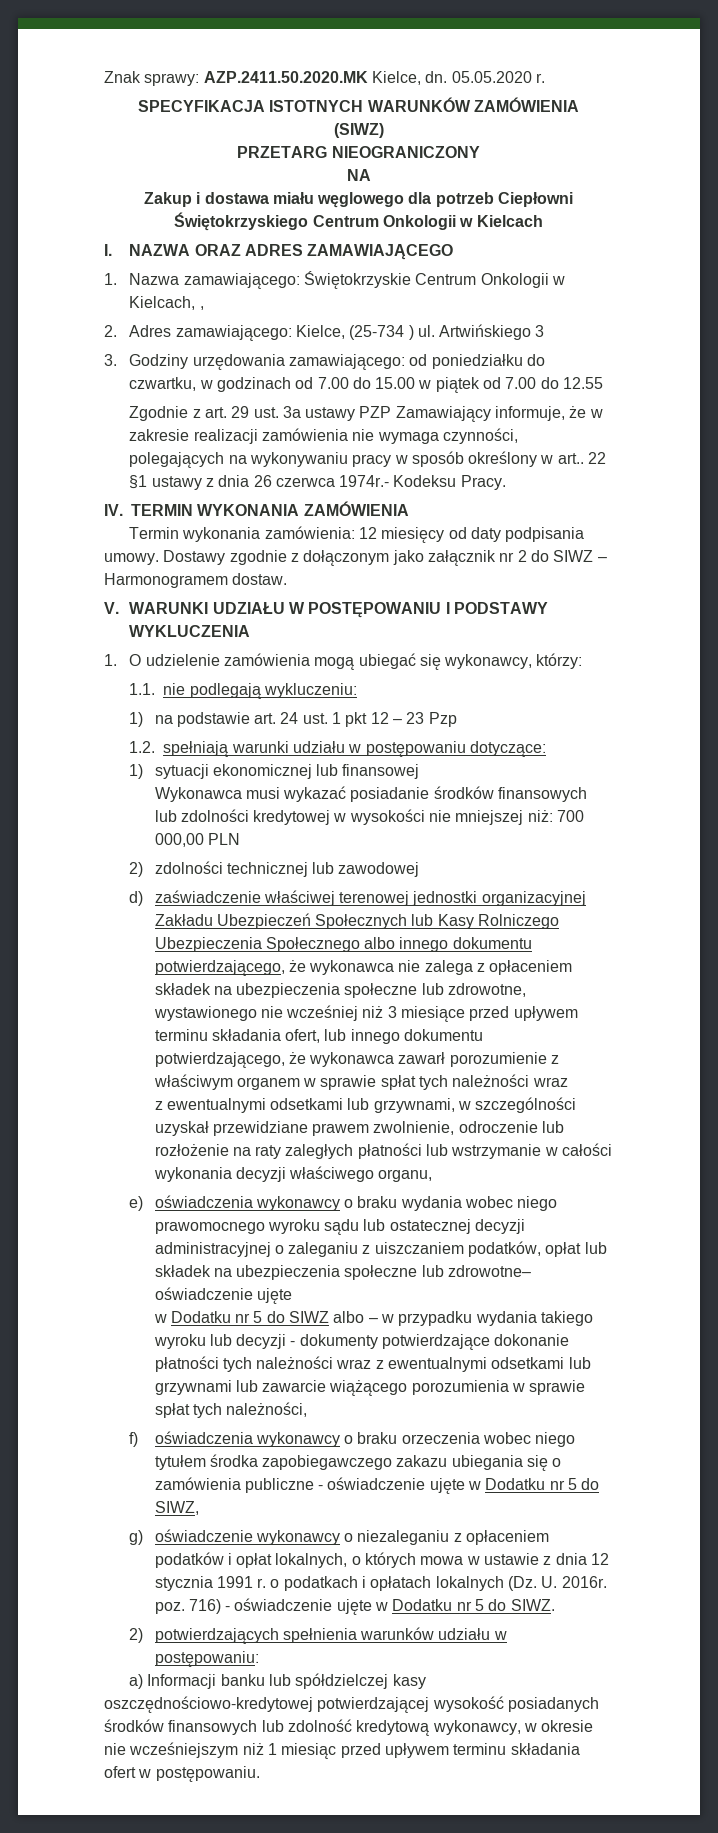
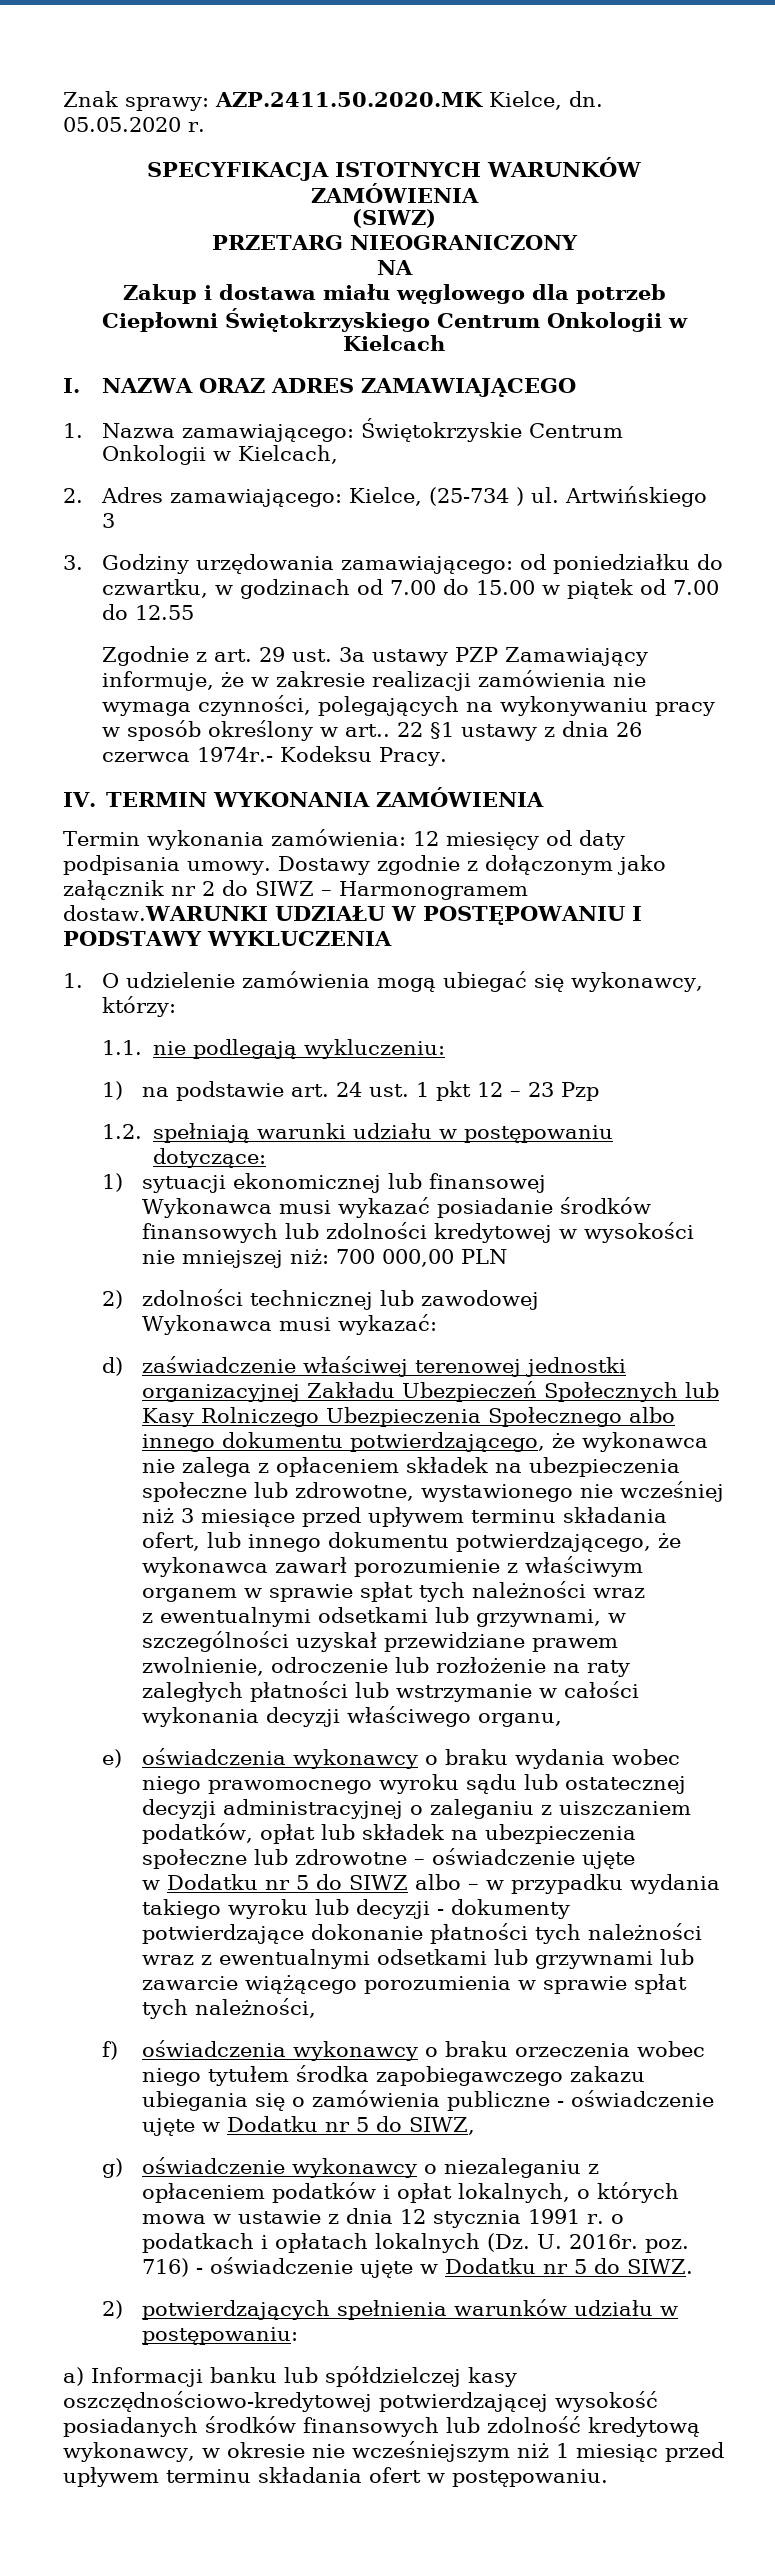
[199,306,204,310] , -> (339, 454) none
[232,573,288,585] [104,602,209,614] dostaw. // V. WARUNKI -> [63,905,268,921] dostaw.WARUNKI
(420, 869) none -> [141,1314,437,1335] // Wykonawca musi wykazać:
[448,1265,532,1277] zdrowotne– -> [294,1849,425,1865] zdrowotne –

